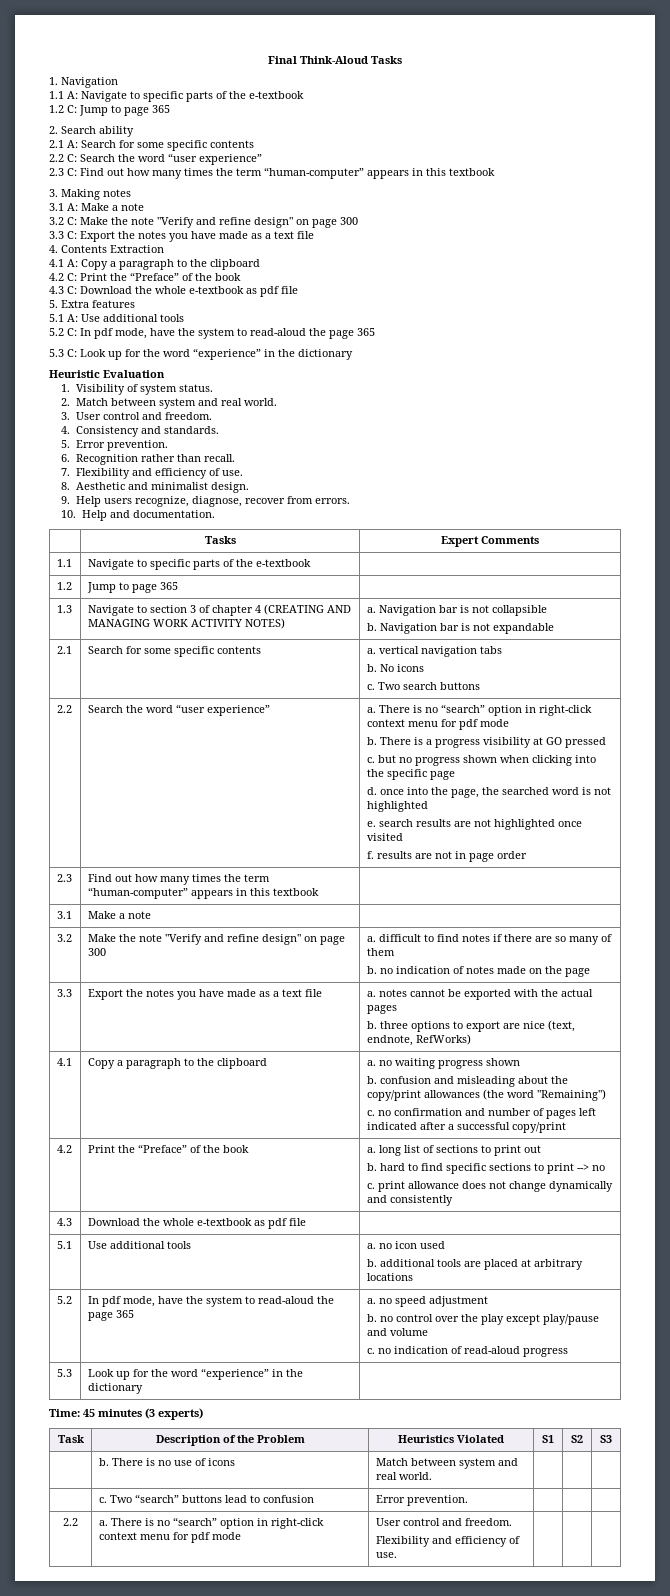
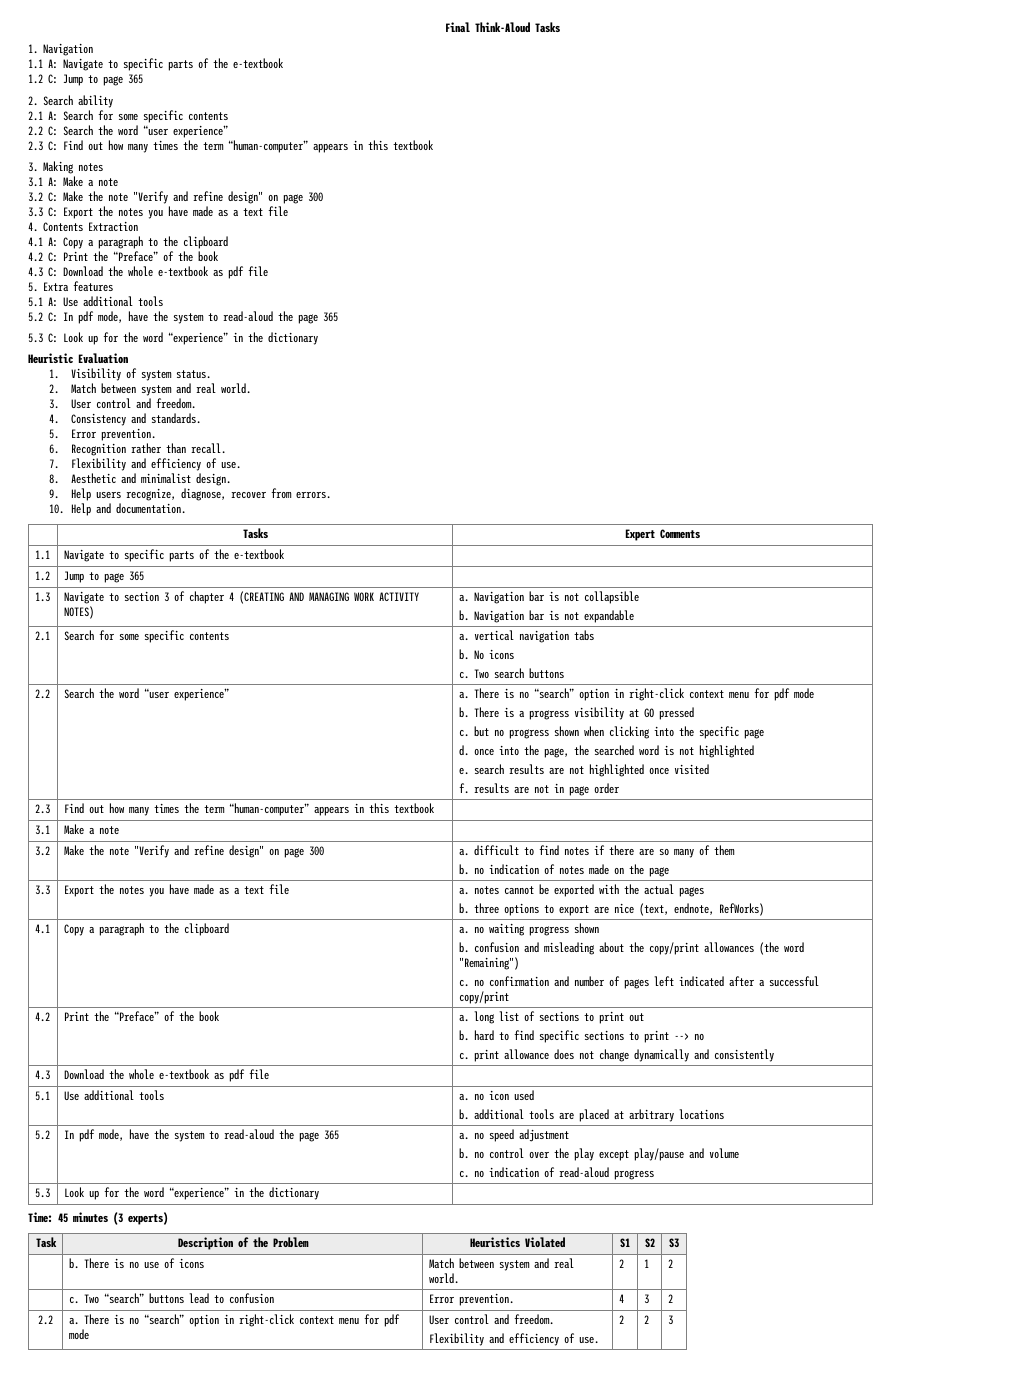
(432, 1476) | | -> [618,1259,624,1268] [643,1259,649,1268] [667,1259,673,1268] 2 | 1 | 2
(468, 1500) | | -> [618,1294,624,1303] [643,1294,649,1304] [667,1294,673,1303] 4 | 3 | 2
(397, 1555) | | -> [618,1315,624,1324] [643,1315,649,1324] [667,1315,673,1325] 2 | 2 | 3

